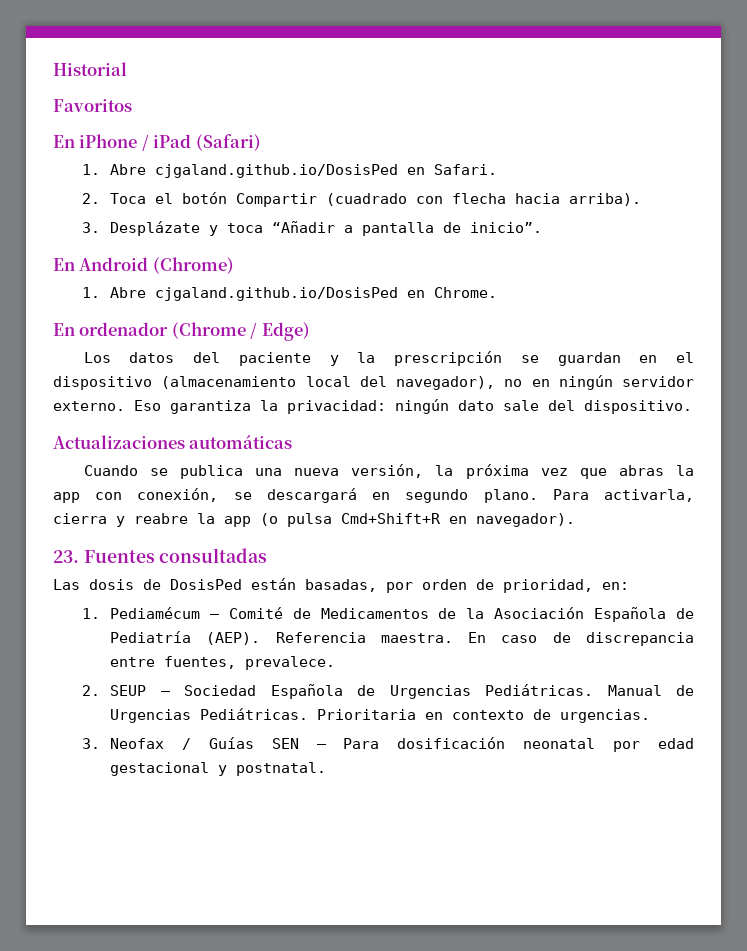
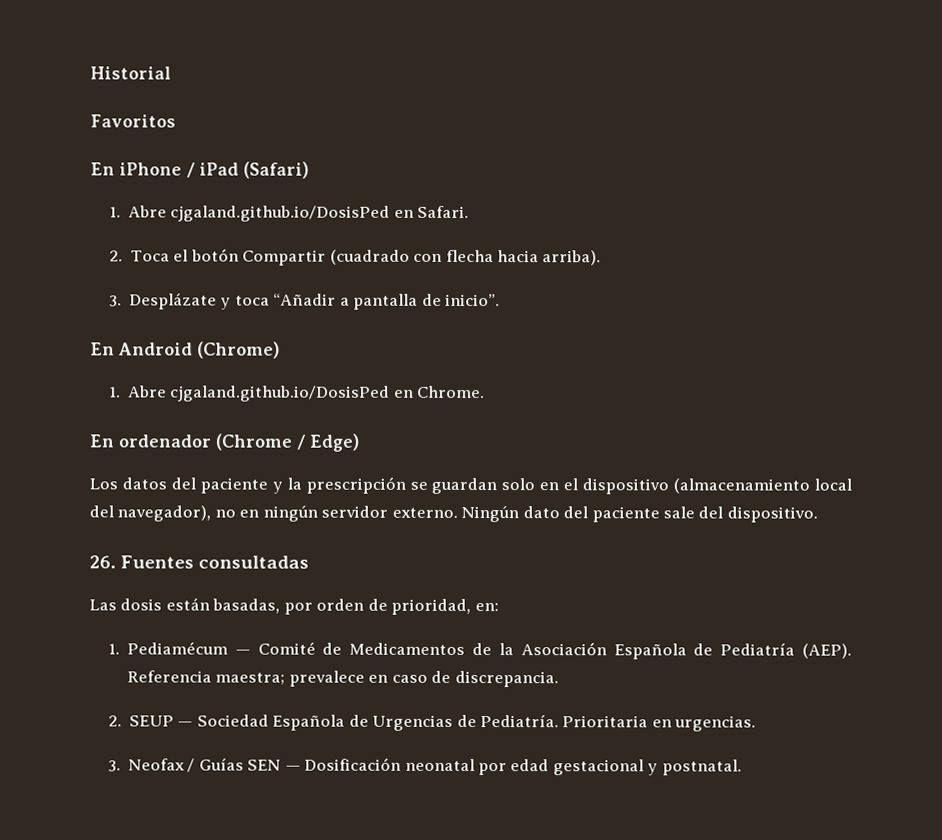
(621, 359) none -> [501,478,536,491] solo
[134,399,692,414] [53,435,293,449] [83,464,695,479] [53,488,694,503] [53,513,575,527] [53,550,79,563] Eso garantiza la privacidad: ningún dato sale del dispositivo. // Actualizaciones automáticas // Cuando se publica una nueva versión, la próxima vez que abras la app con conexión, se descargará en segundo plano. Para activarla, cierra y reabre la app (o pulsa Cmd+Shift+R en navegador). // 23. -> [461,505,818,523] [89,555,116,569] Ningún dato del paciente sale del dispositivo. // 26.
[143,579,242,590] de DosisPed -> (163, 604) none
[380,632,694,646] [110,656,336,670] maestra. En caso de discrepancia entre fuentes, prevalece. -> [215,670,559,688] maestra; prevalece en caso de discrepancia.
[485,684,695,696] [110,708,552,723] Pediátricas. Manual de Urgencias Pediátricas. Prioritaria en contexto de -> [456,714,672,728] de Pediatría. Prioritaria en
[343,737,506,749] Para dosificación -> [304,757,402,771] Dosificación

